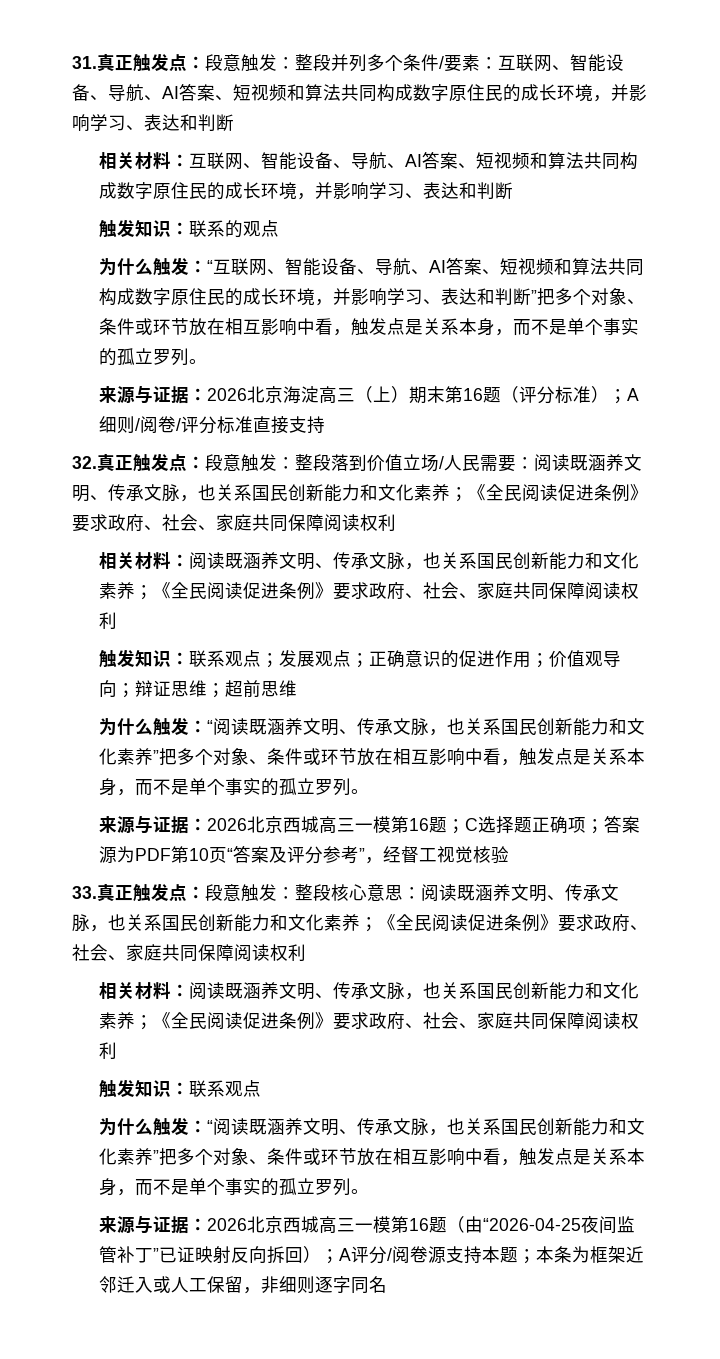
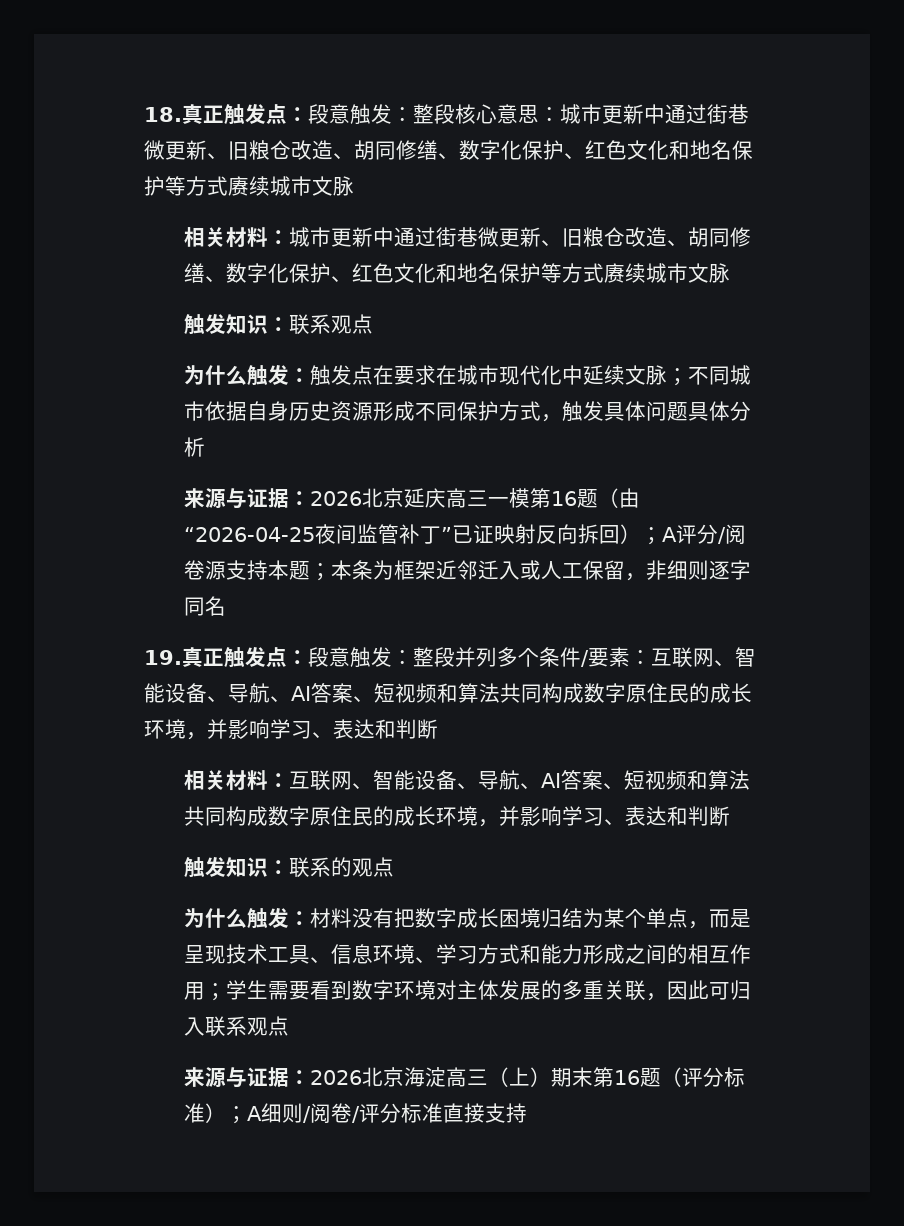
[72,56,97,69] 31. -> [144,104,749,125] [144,140,753,160] [144,176,354,196] [183,227,751,248] [183,263,730,283] [183,314,373,335] [183,365,751,386] [183,401,751,422] [183,437,205,457] [183,488,640,509] [183,524,746,545] [183,560,751,581] [183,596,226,616] [144,650,182,665] 18.真正触发点：段意触发：整段核心意思：城市更新中通过街巷微更新、旧粮仓改造、胡同修缮、数字化保护、红色文化和地名保护等方式赓续城市文脉 // 相关材料：城市更新中通过街巷微更新、旧粮仓改造、胡同修缮、数字化保护、红色文化和地名保护等方式赓续城市文脉 // 触发知识：联系观点 // 为什么触发：触发点在要求在城市现代化中延续文脉；不同城市依据自身历史资源形成不同保护方式，触发具体问题具体分析 // 来源与证据：2026北京延庆高三一模第16题（由“2026-04-25夜间监管补丁”已证映射反向拆回）；A评分/阅卷源支持本题；本条为框架近邻迁入或人工保留，非细则逐字同名 // 19.
[206,257,644,276] [98,288,645,306] [98,318,639,336] [98,348,207,366] “互联网、智能设备、导航、AI答案、短视频和算法共同构成数字原住民的成长环境，并影响学习、表达和判断”把多个对象、条件或环节放在相互影响中看，触发点是关系本身，而不是单个事实的孤立罗列。 -> [309,908,751,929] [183,944,751,964] [183,980,751,1001] [183,1016,289,1037] 材料没有把数字成长困境归结为某个单点，而是呈现技术工具、信息环境、学习方式和能力形成之间的相互作用；学生需要看到数字环境对主体发展的多重关联，因此可归入联系观点
[72,453,642,472] [72,484,648,502] [72,514,396,532] [98,552,639,570] [98,582,639,600] [98,612,117,629] [98,649,621,668] [98,680,297,698] [98,717,645,736] [98,748,645,766] [98,778,369,796] [98,815,640,834] [98,845,509,864] [72,883,619,902] [72,914,648,932] [72,944,306,962] [98,982,639,1000] [98,1012,639,1030] [98,1042,117,1059] [98,1079,261,1097] [98,1117,645,1136] [98,1148,645,1166] [98,1178,369,1196] [98,1215,635,1234] [98,1246,644,1264] [98,1276,387,1294] // 32.真正触发点：段意触发：整段落到价值立场/人民需要：阅读既涵养文明、传承文脉，也关系国民创新能力和文化素养；《全民阅读促进条例》要求政府、社会、家庭共同保障阅读权利 // 相关材料：阅读既涵养文明、传承文脉，也关系国民创新能力和文化素养；《全民阅读促进条例》要求政府、社会、家庭共同保障阅读权利 // 触发知识：联系观点；发展观点；正确意识的促进作用；价值观导向；辩证思维；超前思维 // 为什么触发：“阅读既涵养文明、传承文脉，也关系国民创新能力和文化素养”把多个对象、条件或环节放在相互影响中看，触发点是关系本身，而不是单个事实的孤立罗列。 // 来源与证据：2026北京西城高三一模第16题；C选择题正确项；答案源为PDF第10页“答案及评分参考”，经督工视觉核验 // 33.真正触发点：段意触发：整段核心意思：阅读既涵养文明、传承文脉，也关系国民创新能力和文化素养；《全民阅读促进条例》要求政府、社会、家庭共同保障阅读权利 // 相关材料：阅读既涵养文明、传承文脉，也关系国民创新能力和文化素养；《全民阅读促进条例》要求政府、社会、家庭共同保障阅读权利 // 触发知识：联系观点 // 为什么触发：“阅读既涵养文明、传承文脉，也关系国民创新能力和文化素养”把多个对象、条件或环节放在相互影响中看，触发点是关系本身，而不是单个事实的孤立罗列。 // 来源与证据：2026北京西城高三一模第16题（由“2026-04-25夜间监管补丁”已证映射反向拆回）；A评分/阅卷源支持本题；本条为框架近邻迁入或人工保留，非细则逐字同名 -> (527, 1113) none

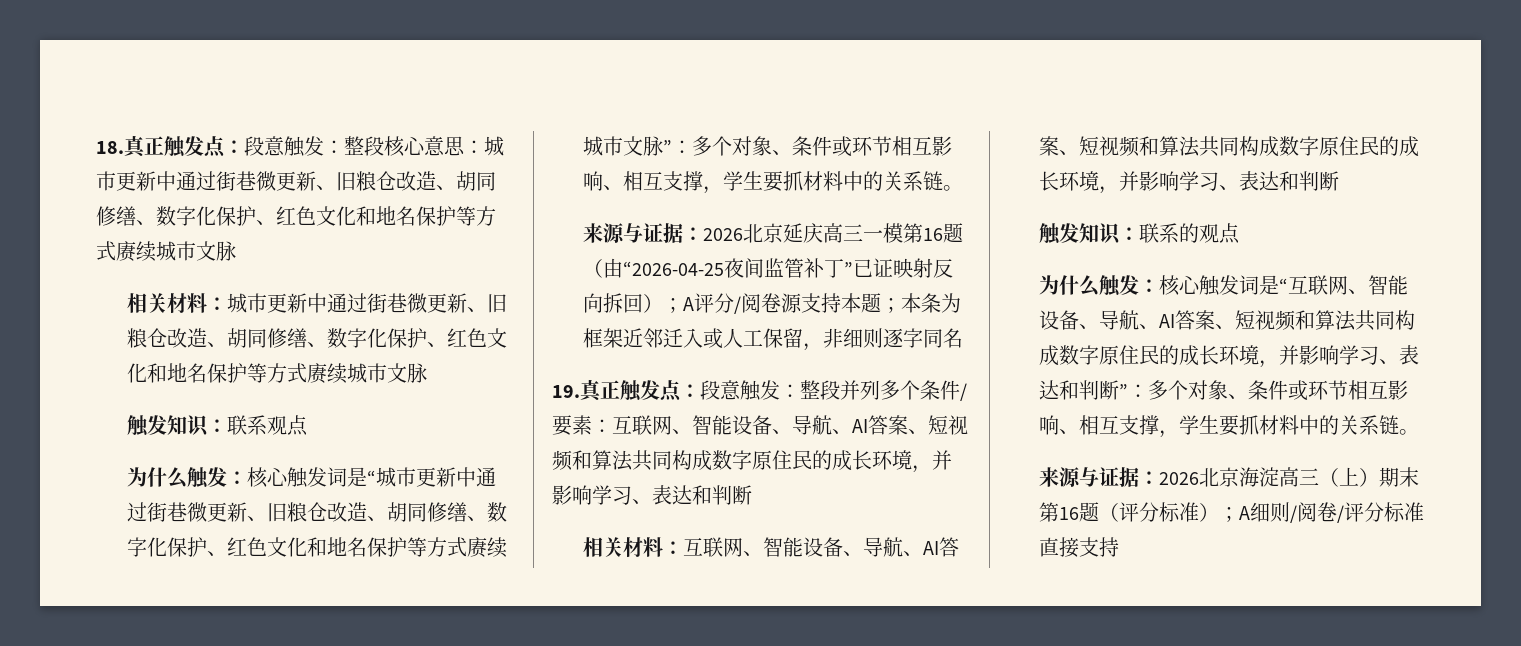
[309,365,751,386] [183,401,751,422] [183,437,205,457] 触发点在要求在城市现代化中延续文脉；不同城市依据自身历史资源形成不同保护方式，触发具体问题具体分析 -> [246,467,496,488] [126,502,507,522] [126,537,507,558] [582,136,952,157] [582,171,963,194] 核心触发词是“城市更新中通过街巷微更新、旧粮仓改造、胡同修缮、数字化保护、红色文化和地名保护等方式赓续城市文脉”：多个对象、条件或环节相互影响、相互支撑，学生要抓材料中的关系链。
[309,908,751,929] [183,944,751,964] [183,980,751,1001] [183,1016,289,1037] 材料没有把数字成长困境归结为某个单点，而是呈现技术工具、信息环境、学习方式和能力形成之间的相互作用；学生需要看到数字环境对主体发展的多重关联，因此可归入联系观点 -> [1158,275,1408,296] [1038,310,1415,331] [1038,345,1419,368] [1038,380,1408,401] [1038,415,1419,438] 核心触发词是“互联网、智能设备、导航、AI答案、短视频和算法共同构成数字原住民的成长环境，并影响学习、表达和判断”：多个对象、条件或环节相互影响、相互支撑，学生要抓材料中的关系链。

